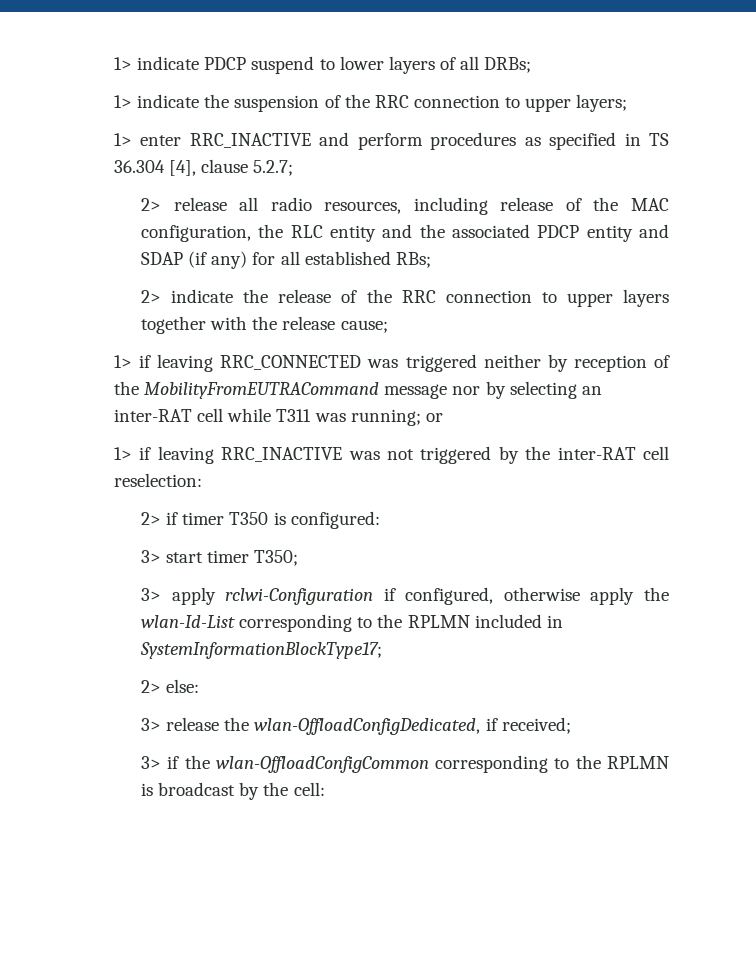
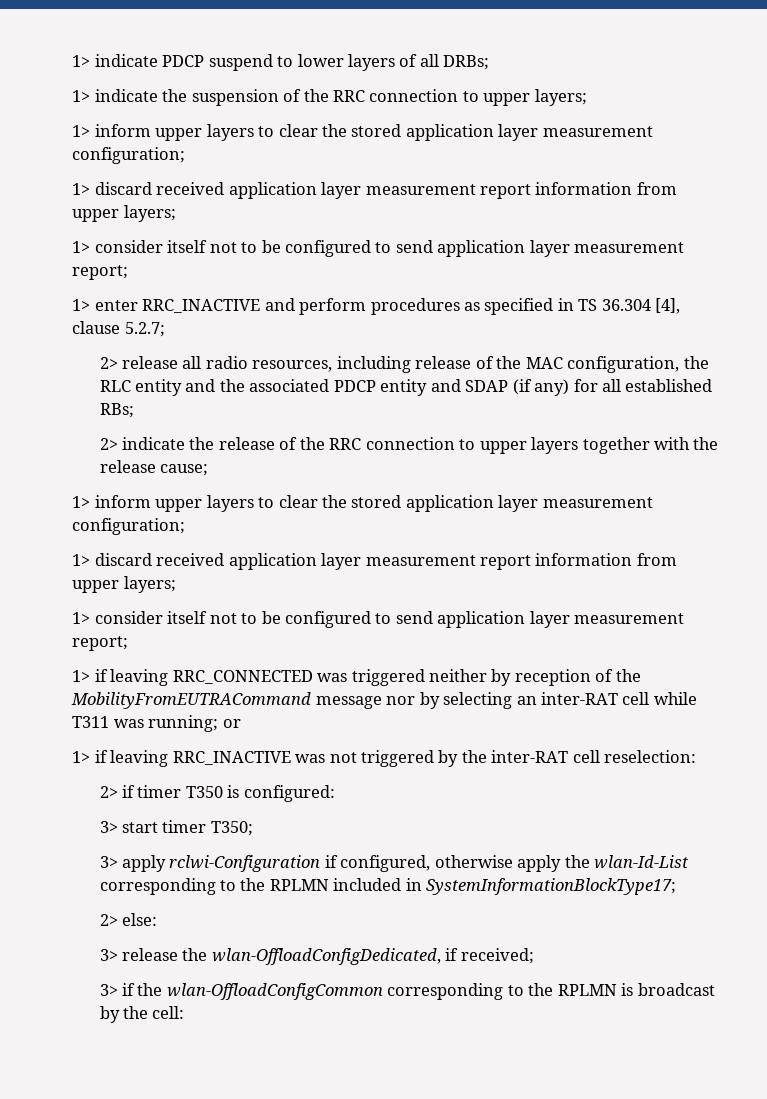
(628, 103) none -> [72,124,653,141] [72,147,186,164] [72,182,677,199] [72,205,176,222] [72,240,685,257] [72,265,129,280] // 1> inform upper layers to clear the stored application layer measurement configuration; // 1> discard received application layer measurement report information from upper layers; // 1> consider itself not to be configured to send application layer measurement report;
(388, 326) none -> [72,495,653,512] [72,518,186,535] [72,553,677,570] [72,576,176,593] [72,611,685,628] [72,636,129,651] // 1> inform upper layers to clear the stored application layer measurement configuration; // 1> discard received application layer measurement report information from upper layers; // 1> consider itself not to be configured to send application layer measurement report;

